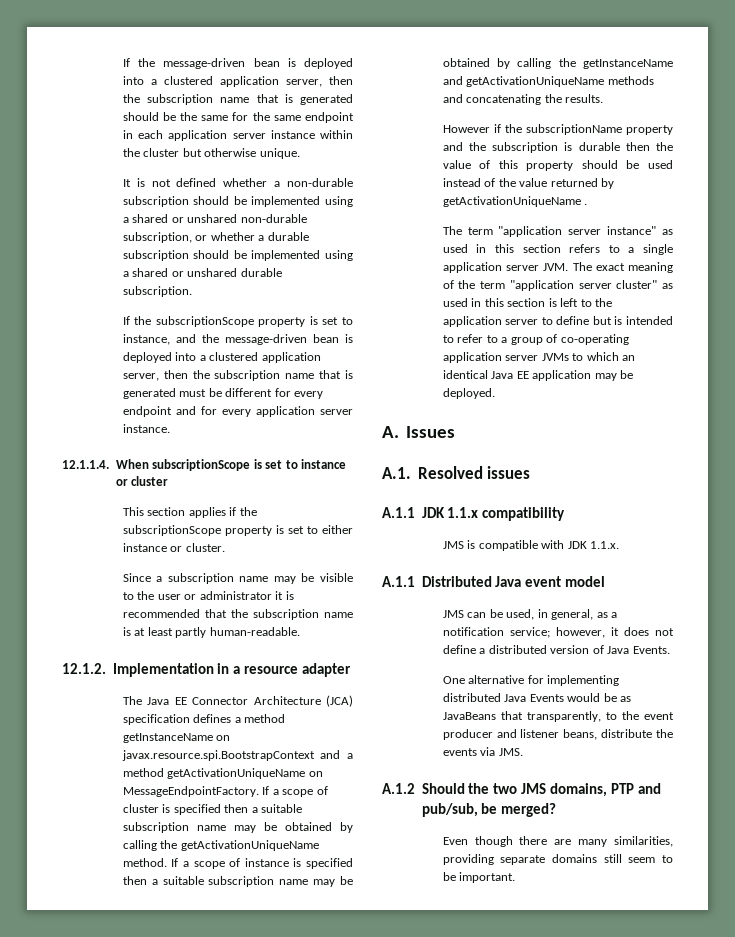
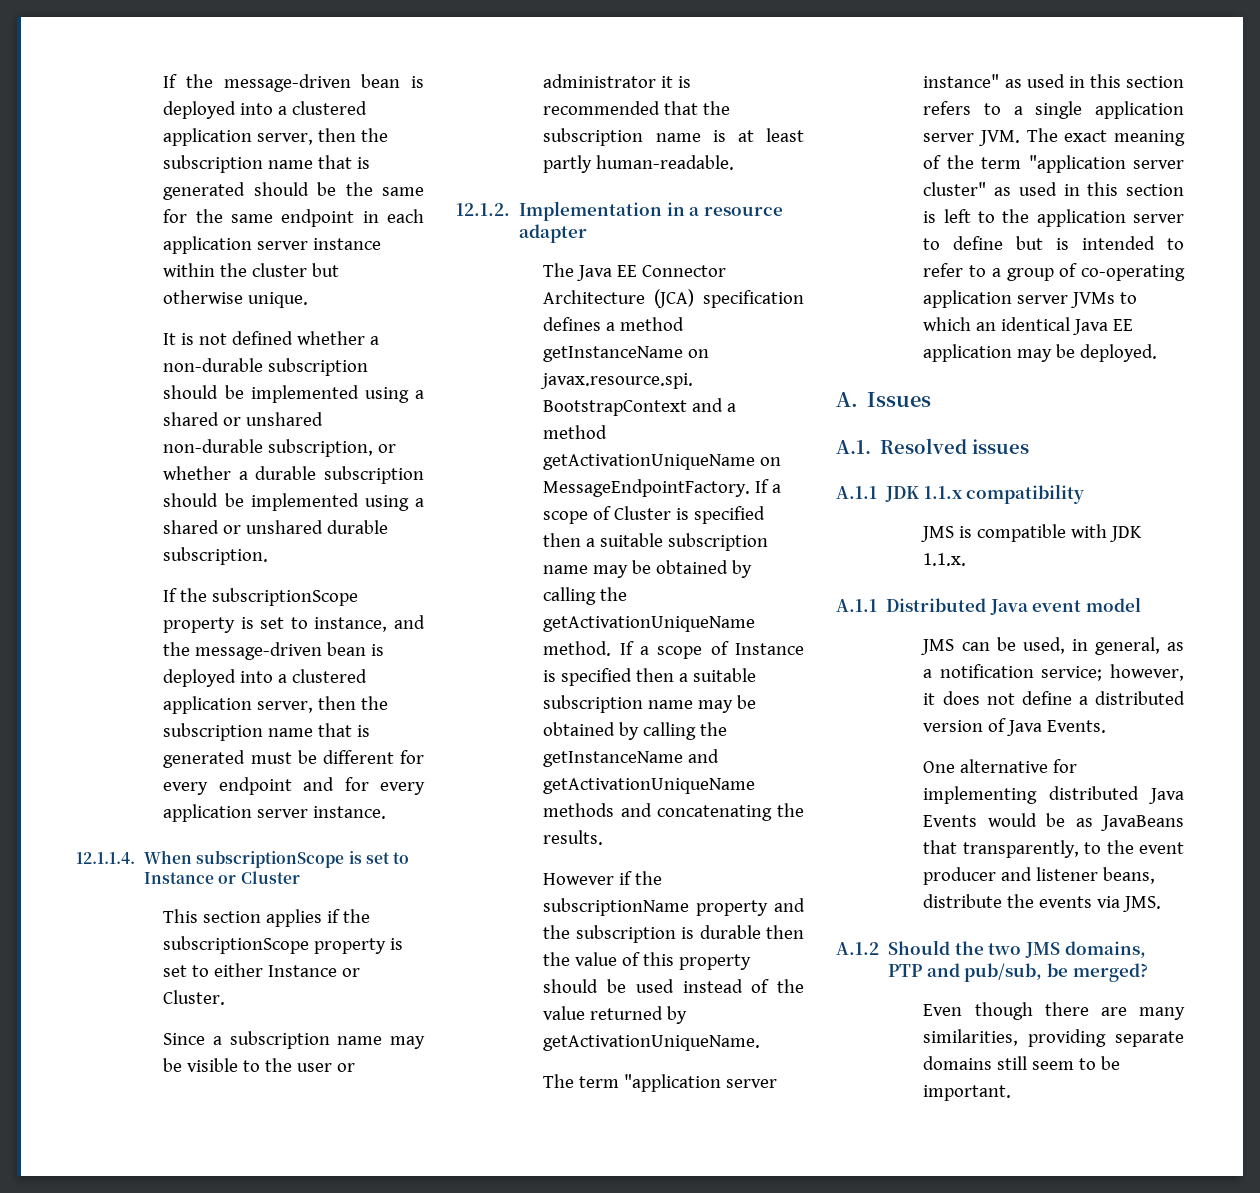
[301,459,347,469] [115,476,169,486] instance or cluster -> [144,871,300,884] Instance or Cluster
[122,543,225,552] instance or cluster. -> [268,965,361,977] [163,990,226,1005] Instance or Cluster.
[122,804,159,813] cluster -> [614,506,672,520] Cluster
[244,858,289,867] instance -> [735,643,804,655] Instance
[442,196,588,207] getActivationUniqueName . -> [543,1035,761,1051] getActivationUniqueName.

